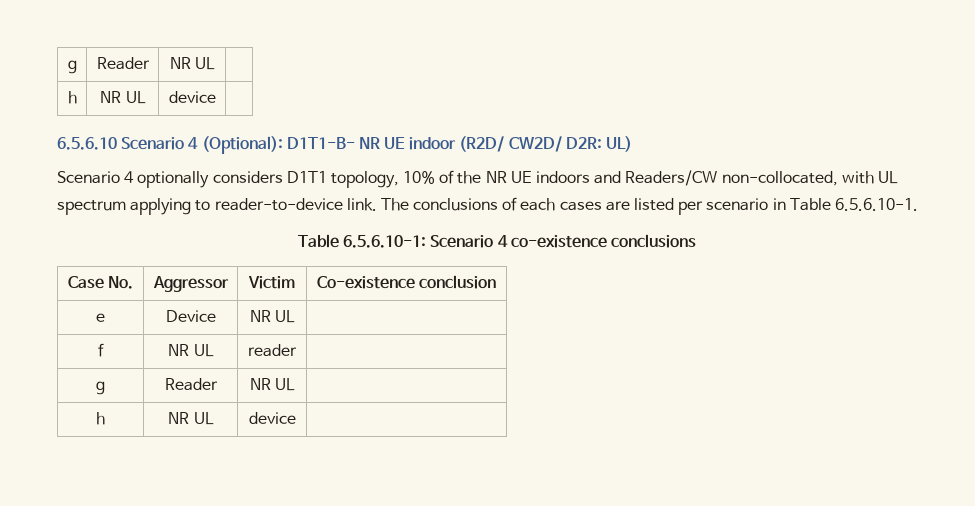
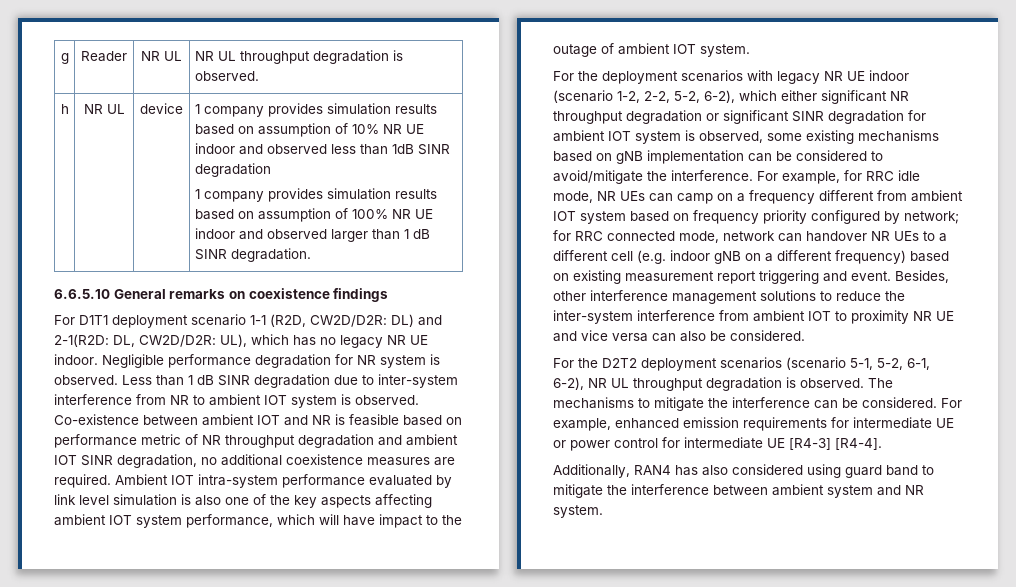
[67,60,77,74] [96,57,150,70] [169,57,216,70] [67,91,77,104] [100,91,146,104] [168,91,216,103] [57,136,633,154] [57,170,898,188] [57,197,918,215] [298,234,696,248] [67,276,134,289] [152,276,229,292] [248,276,295,289] [316,275,497,289] [96,313,105,322] [165,310,216,322] [249,310,296,323] [98,343,104,357] [168,344,214,357] [248,344,297,357] [96,381,105,395] [164,378,218,391] [249,378,296,391] [96,412,105,425] [168,412,214,425] [248,412,296,424] g | Reader | NR UL | // h | NR UL | device | // 6.5.6.10 Scenario 4 (Optional): D1T1-B- NR UE indoor (R2D/ CW2D/ D2R: UL) // Scenario 4 optionally considers D1T1 topology, 10% of the NR UE indoors and Readers/CW non-collocated, with UL spectrum applying to reader-to-device link. The conclusions of each cases are listed per scenario in Table 6.5.6.10-1. // Table 6.5.6.10-1: Scenario 4 co-existence conclusions // Case No. | Aggressor | Victim | Co-existence conclusion // e | Device | NR UL | // f | NR UL | reader | // g | Reader | NR UL | // h | NR UL | device | -> [60,53,69,64] [81,51,127,62] [141,51,182,61] [194,50,403,64] [194,71,259,81] [60,104,69,114] [83,104,125,114] [140,103,183,114] [194,103,437,117] [194,123,424,137] [194,143,450,155] [194,163,271,177] [194,188,437,202] [194,208,433,222] [194,228,430,242] [194,248,311,262] [54,288,389,302] [54,314,442,328] [54,334,428,348] [54,354,440,368] [54,374,458,388] [54,394,419,408] [54,414,462,426] [54,434,458,448] [54,454,455,468] [54,474,452,488] [54,494,432,508] [54,514,462,528] [553,43,750,57] [553,70,909,84] [553,90,909,104] [553,110,926,124] [553,130,939,144] [553,150,883,164] [553,170,920,184] [553,190,963,204] [553,210,959,224] [553,230,947,243] [553,250,949,264] [553,270,949,284] [553,290,905,304] [553,310,954,324] [553,330,805,342] [553,357,930,371] [553,377,893,391] [553,397,962,411] [553,417,954,431] [553,437,882,451] [553,464,934,478] [553,484,924,498] [553,505,603,518] g | Reader | NR UL | NR UL throughput degradation is observed. // h | NR UL | device | 1 company provides simulation results based on assumption of 10% NR UE indoor and observed less than 1dB SINR degradation // 1 company provides simulation results based on assumption of 100% NR UE indoor and observed larger than 1 dB SINR degradation. // 6.6.5.10 General remarks on coexistence findings // For D1T1 deployment scenario 1-1 (R2D, CW2D/D2R: DL) and 2-1(R2D: DL, CW2D/D2R: UL), which has no legacy NR UE indoor. Negligible performance degradation for NR system is observed. Less than 1 dB SINR degradation due to inter-system interference from NR to ambient IOT system is observed. Co-existence between ambient IOT and NR is feasible based on performance metric of NR throughput degradation and ambient IOT SINR degradation, no additional coexistence measures are required. Ambient IOT intra-system performance evaluated by link level simulation is also one of the key aspects affecting ambient IOT system performance, which will have impact to the outage of ambient IOT system. // For the deployment scenarios with legacy NR UE indoor (scenario 1-2, 2-2, 5-2, 6-2), which either significant NR throughput degradation or significant SINR degradation for ambient IOT system is observed, some existing mechanisms based on gNB implementation can be considered to avoid/mitigate the interference. For example, for RRC idle mode, NR UEs can camp on a frequency different from ambient IOT system based on frequency priority configured by network; for RRC connected mode, network can handover NR UEs to a different cell (e.g. indoor gNB on a different frequency) based on existing measurement report triggering and event. Besides, other interference management solutions to reduce the inter-system interference from ambient IOT to proximity NR UE and vice versa can also be considered. // For the D2T2 deployment scenarios (scenario 5-1, 5-2, 6-1, 6-2), NR UL throughput degradation is observed. The mechanisms to mitigate the interference can be considered. For example, enhanced emission requirements for intermediate UE or power control for intermediate UE [R4-3] [R4-4]. // Additionally, RAN4 has also considered using guard band to mitigate the interference between ambient system and NR system.

